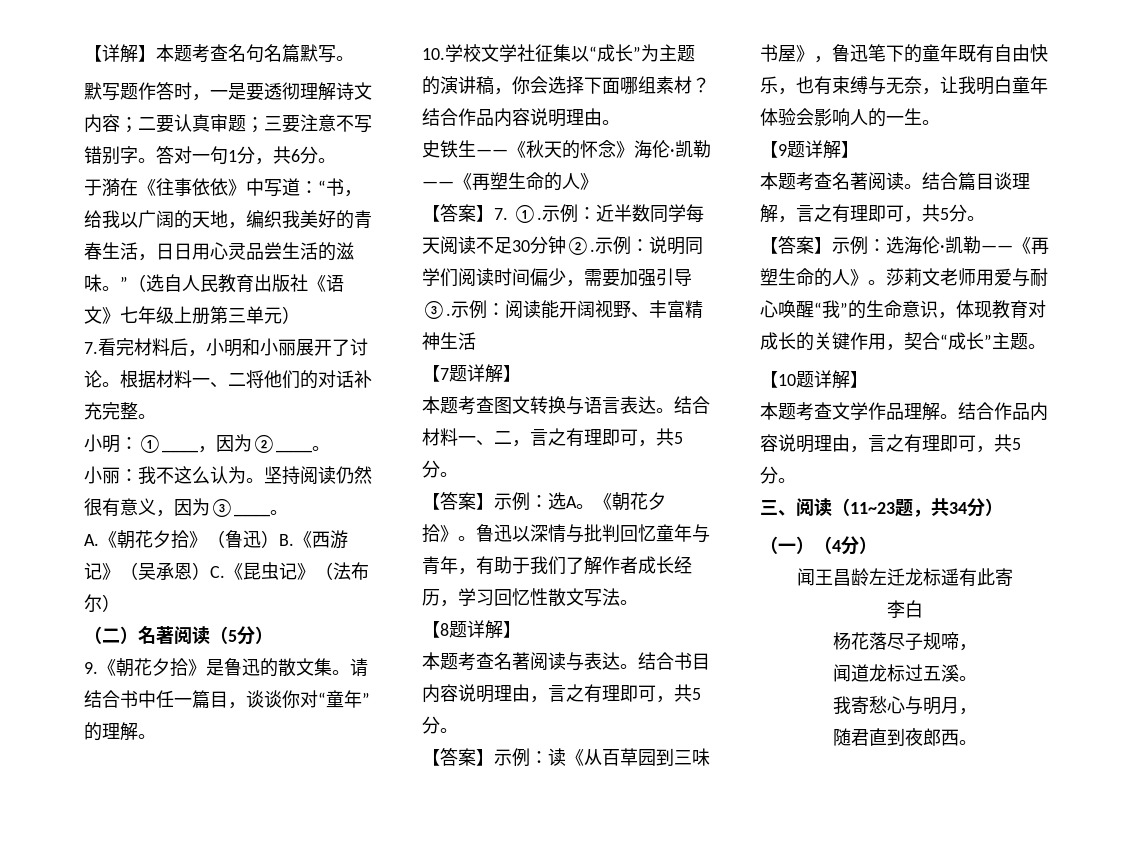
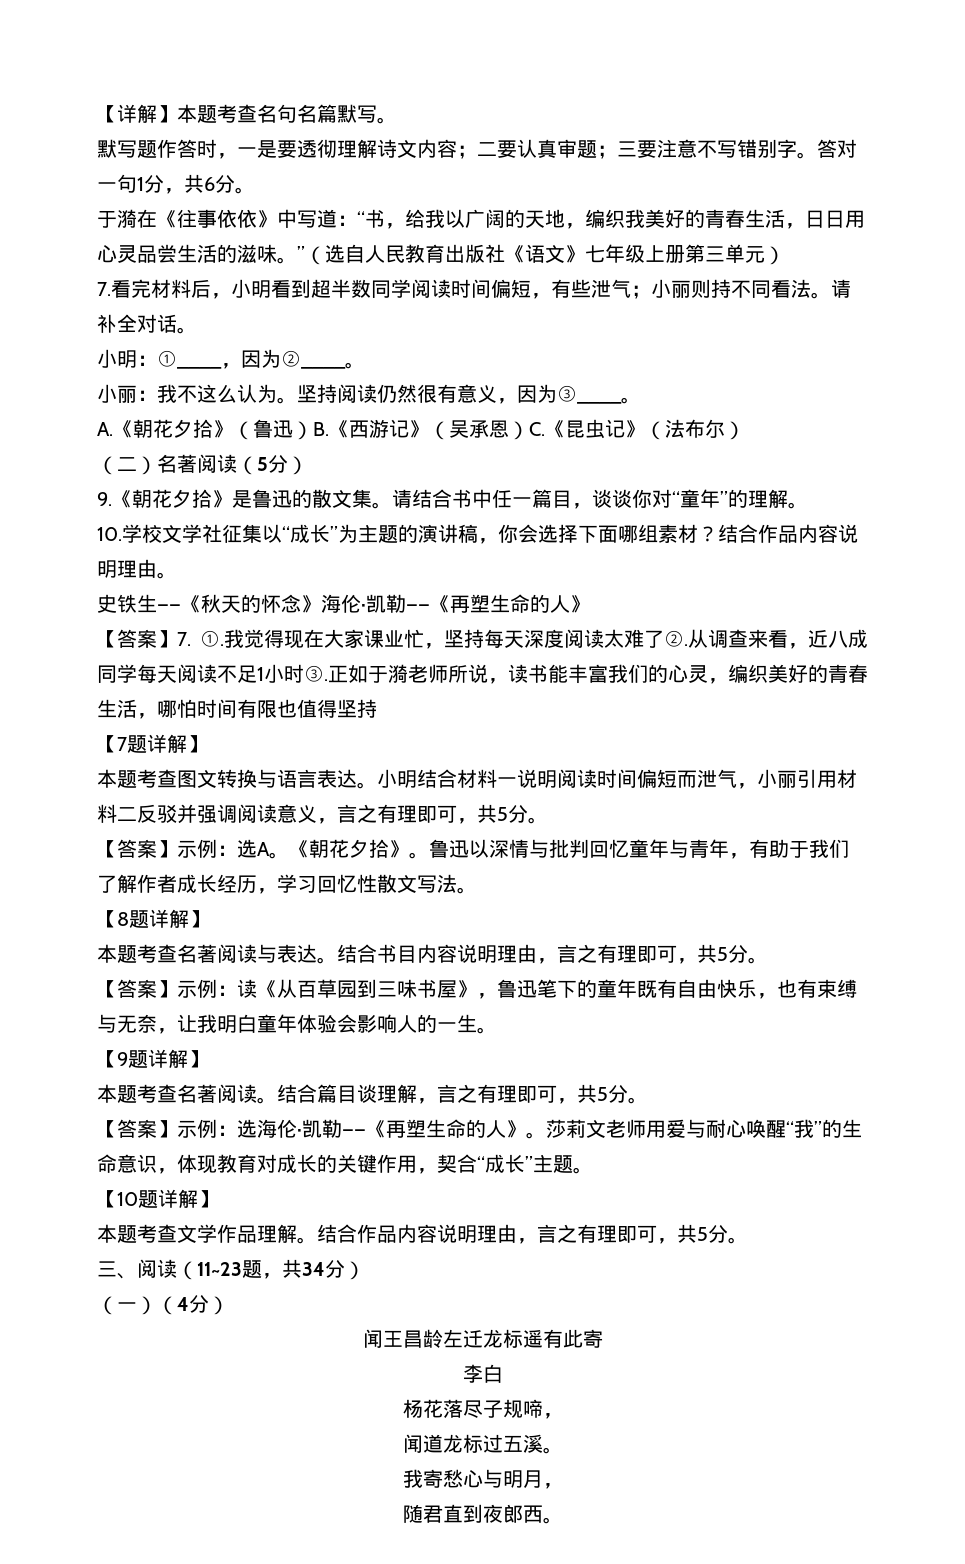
[242,338,368,356] [84,370,372,389] [84,402,138,420] 和小丽展开了讨论。根据材料一、二将他们的对话补充完整 -> [270,279,851,299] [97,314,177,333] 看到超半数同学阅读时间偏短，有些泄气；小丽则持不同看法。请补全对话
[541,204,704,223] [422,236,703,255] [422,268,692,287] [422,300,703,319] [422,332,476,350] 示例：近半数同学每天阅读不足30分钟②.示例：说明同学们阅读时间偏少，需要加强引导③.示例：阅读能开阔视野、丰富精神生活 -> [224,629,868,649] [97,664,868,684] [97,699,377,719] 我觉得现在大家课业忙，坚持每天深度阅读太难了②.从调查来看，近八成同学每天阅读不足1小时③.正如于漪老师所说，读书能丰富我们的心灵，编织美好的青春生活，哪怕时间有限也值得坚持
(674, 410) none -> [377,769,417,788] 小明
[476,431,512,446] 、二 -> [517,769,857,789] [97,804,317,824] 说明阅读时间偏短而泄气，小丽引用材料二反驳并强调阅读意义

